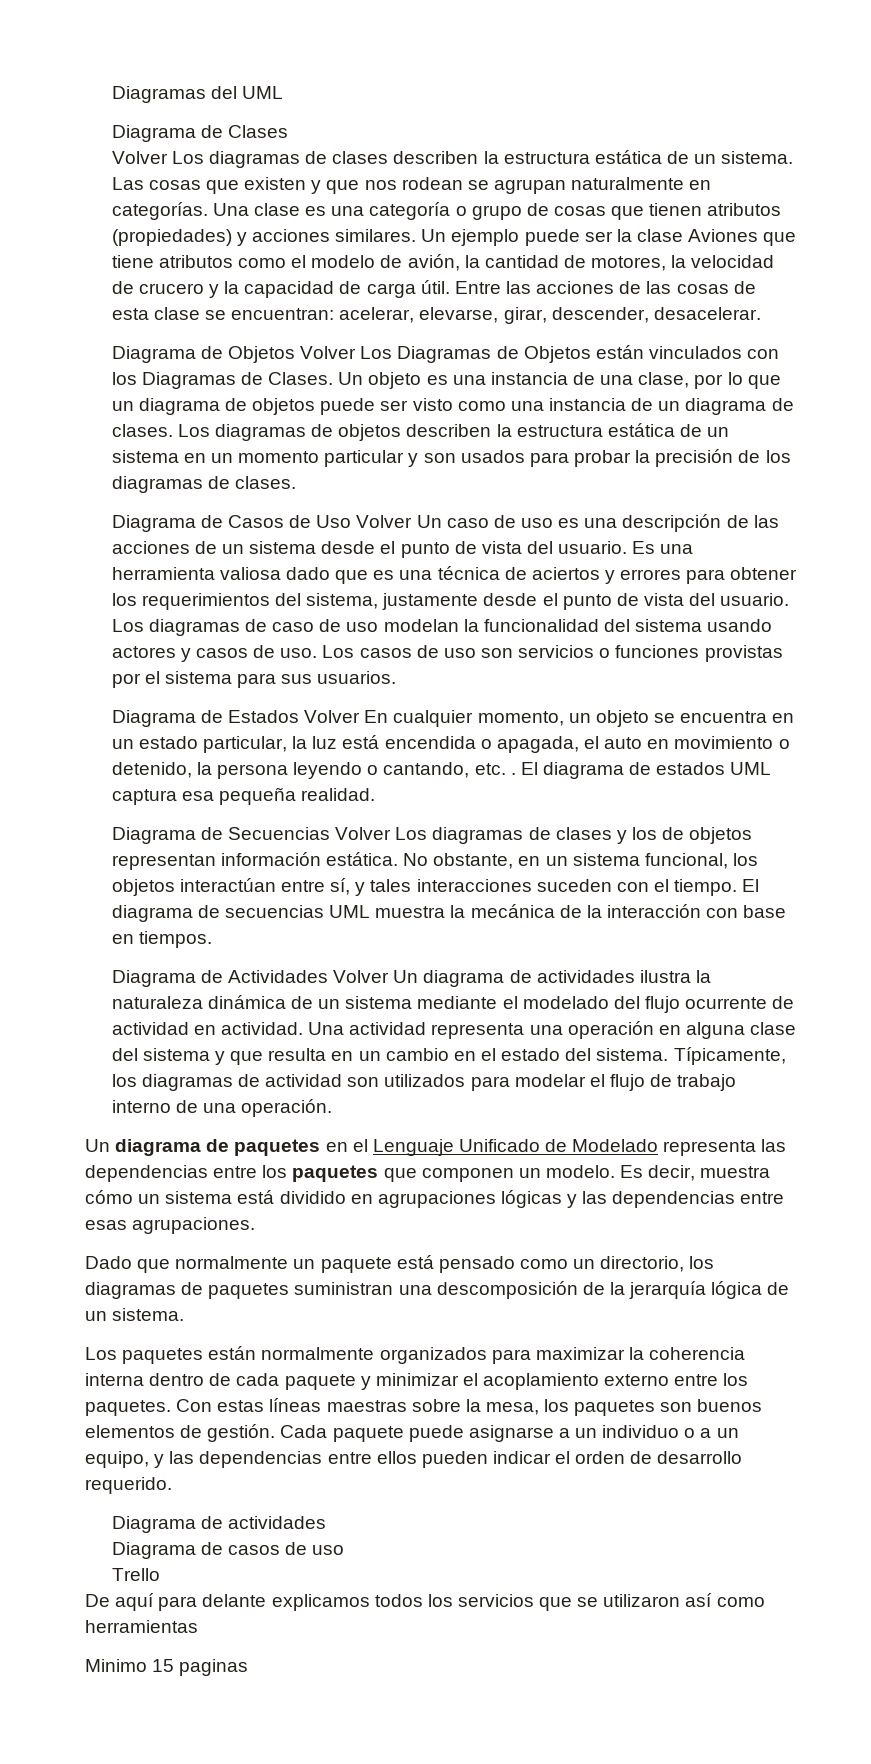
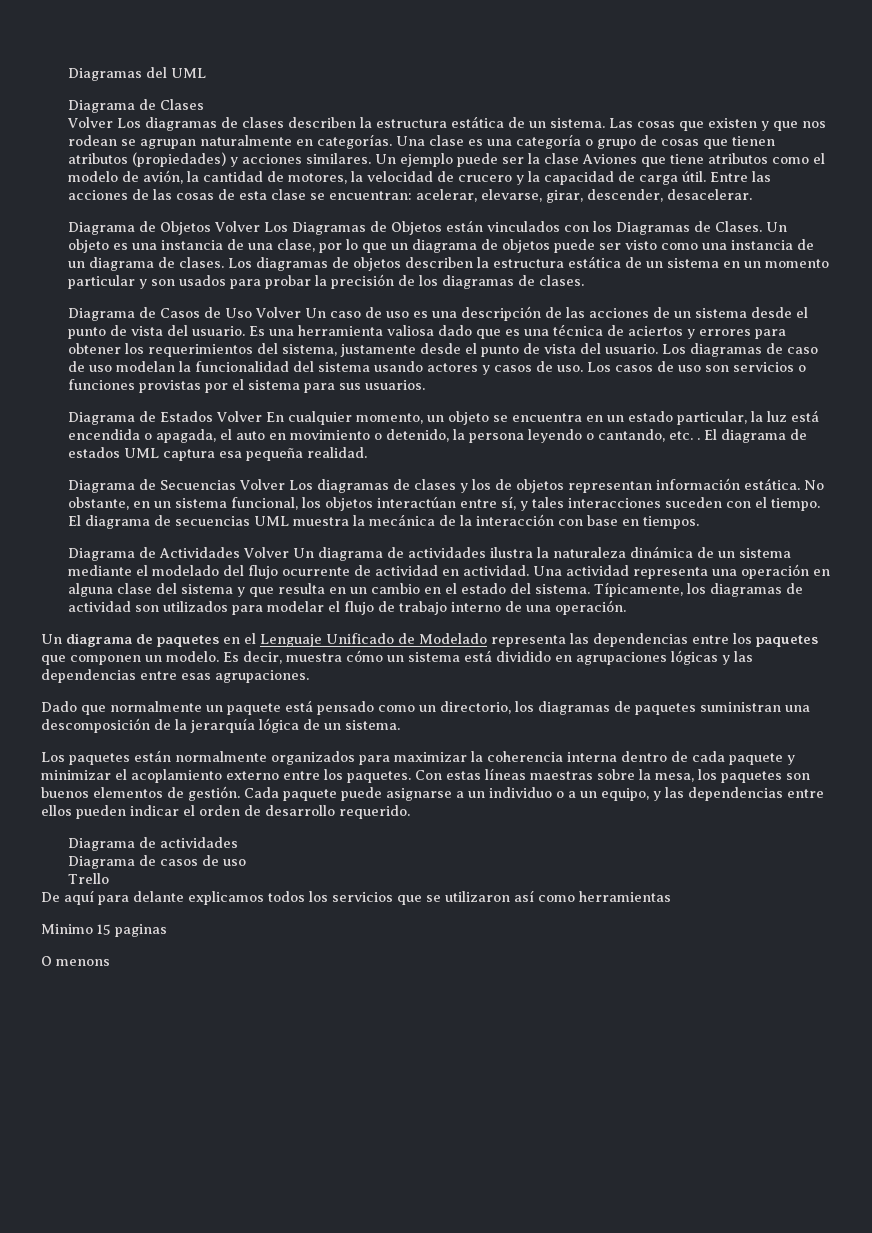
(249, 1667) none -> [41,956,110,966] // O menons

